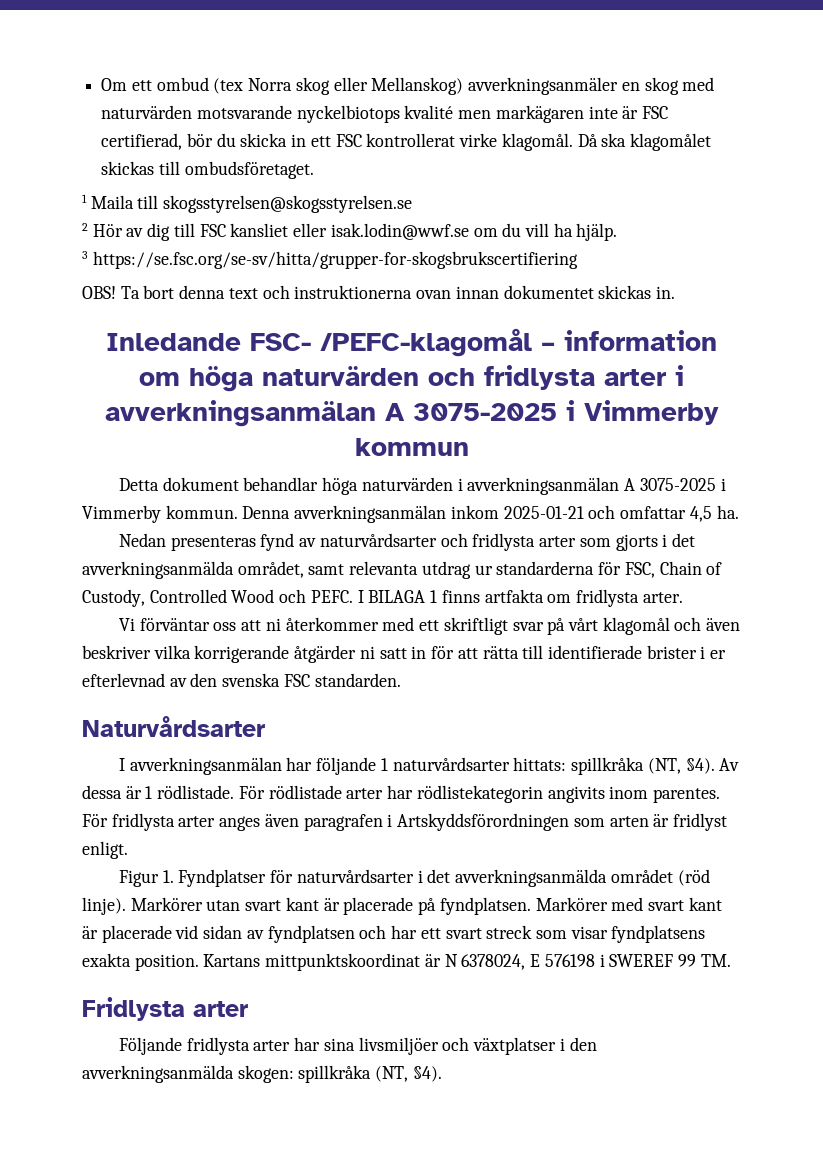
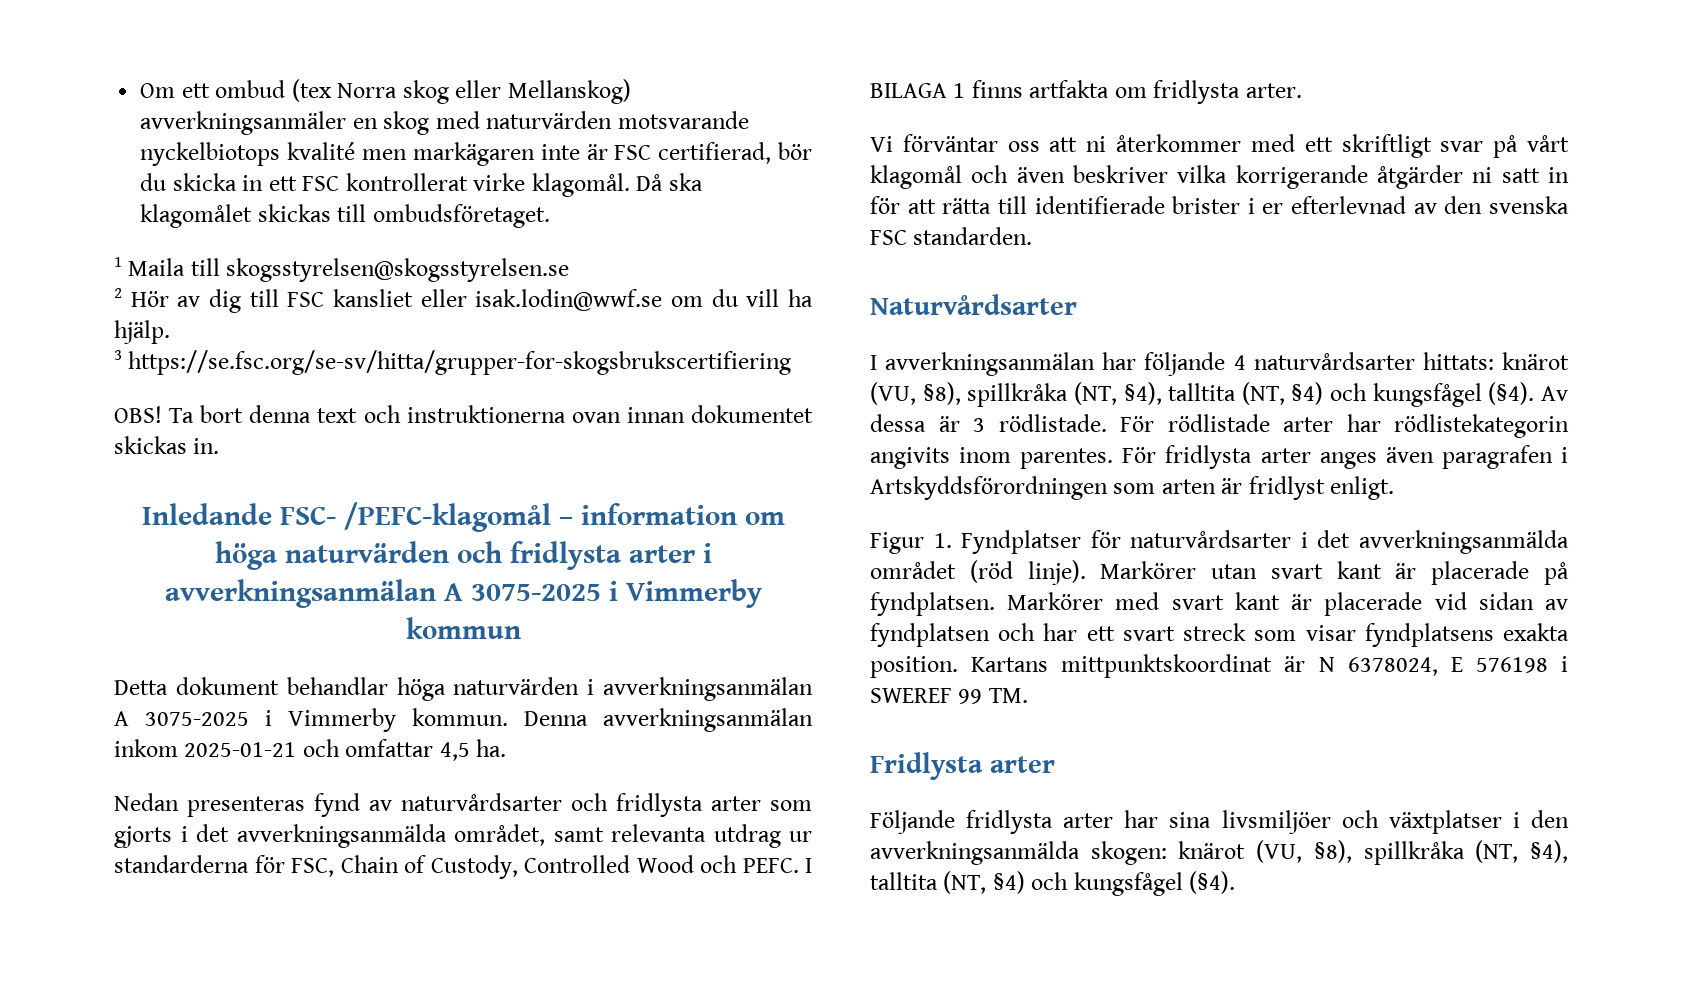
[380,758,388,771] 1 -> [1233,355,1246,370] 4
[571,757,715,775] spillkråka (NT, §4). -> [1502,352,1569,370] [870,382,1535,407] knärot (VU, §8), spillkråka (NT, §4), talltita (NT, §4) och kungsfågel (§4).
[145,786,153,799] 1 -> [973,418,985,432] 3
[298,1065,442,1083] spillkråka (NT, §4). -> [1178,840,1568,865] [870,871,1236,896] knärot (VU, §8), spillkråka (NT, §4), talltita (NT, §4) och kungsfågel (§4).

